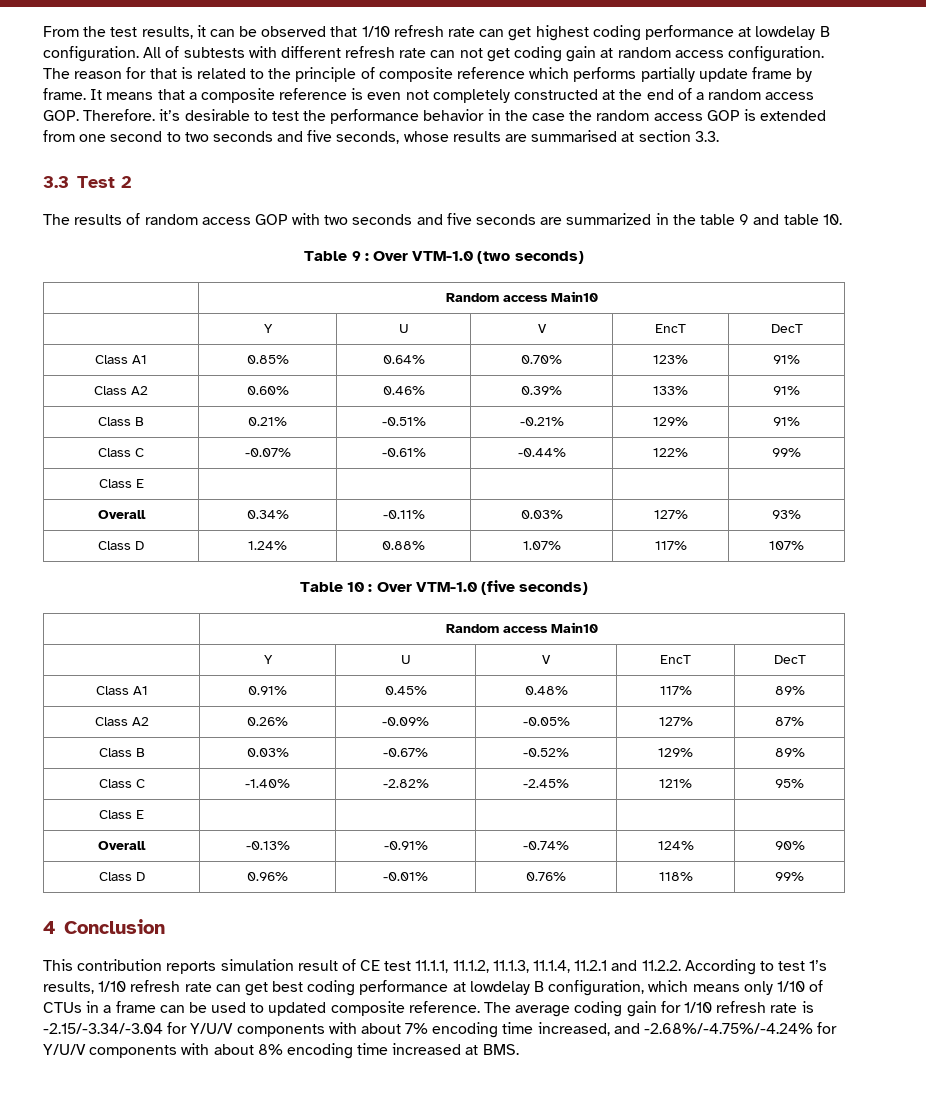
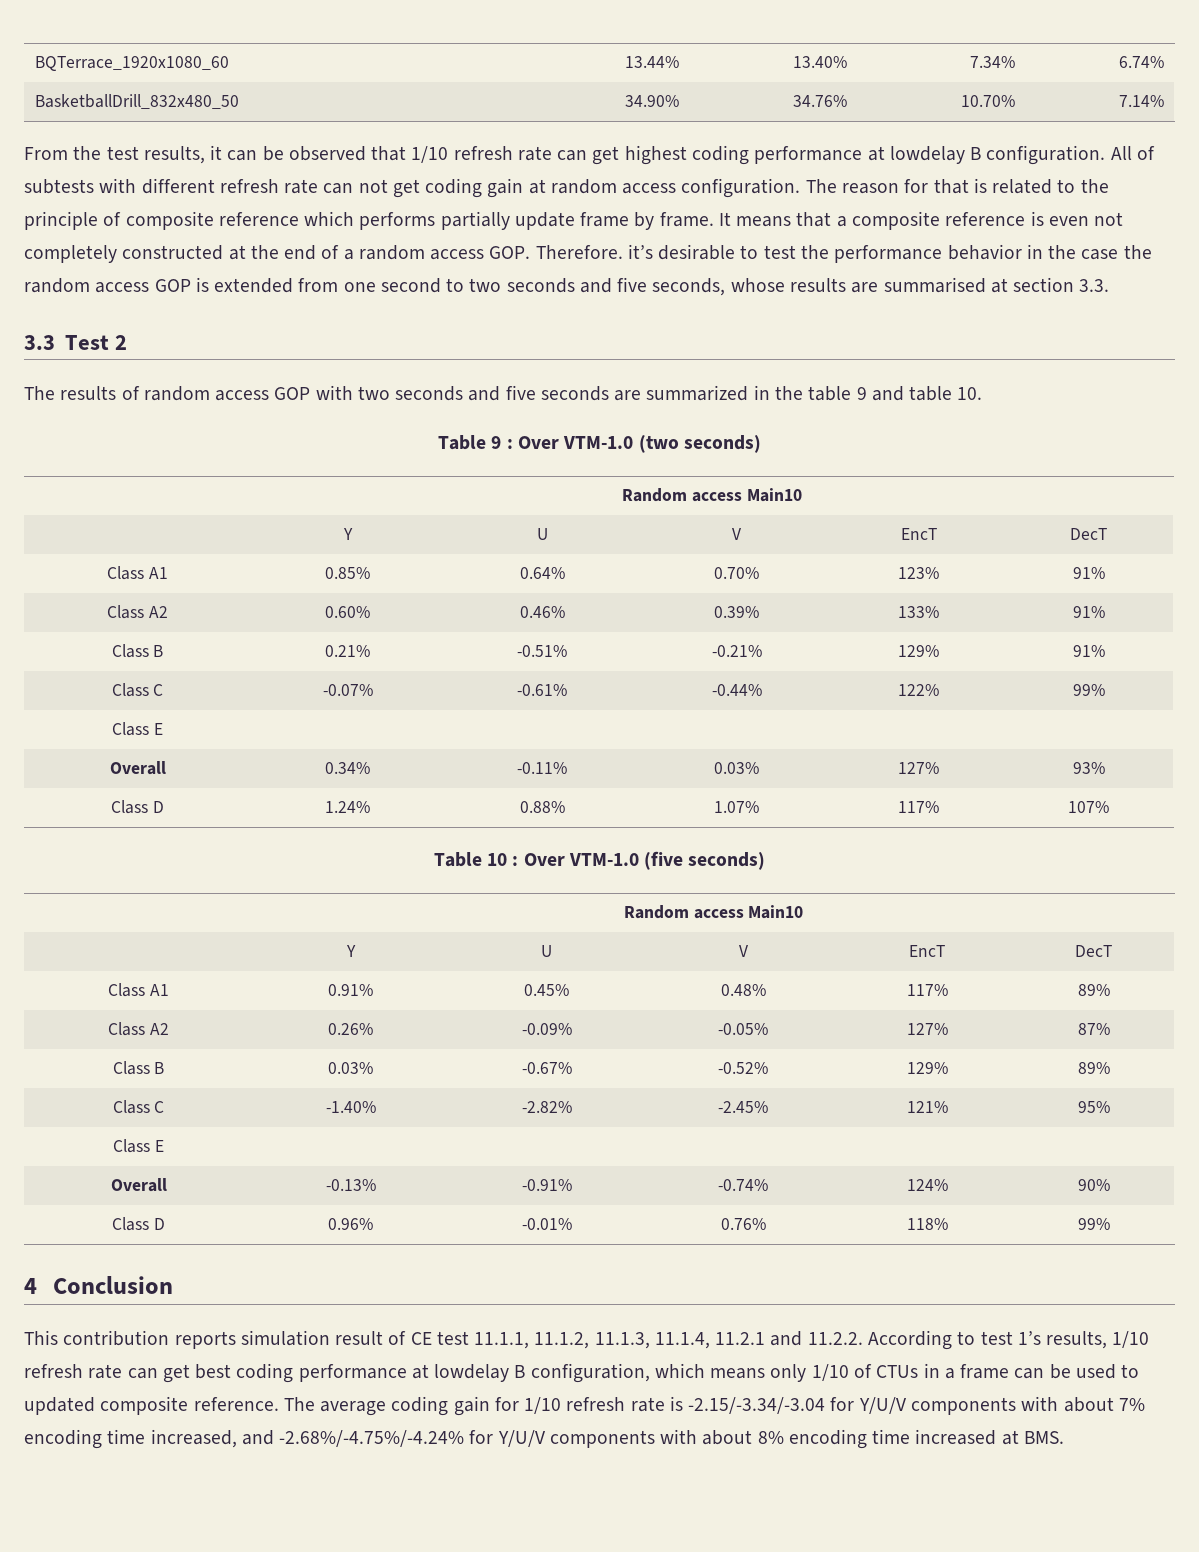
(43, 31) none -> [34,56,229,71] [625,56,680,68] [793,56,848,68] [970,56,1016,68] [1119,56,1165,68] [34,94,239,109] [625,95,680,107] [793,95,848,107] [961,95,1016,107] [1119,95,1165,107] BQTerrace_1920x1080_60 | 13.44% | 13.40% | 7.34% | 6.74% // BasketballDrill_832x480_50 | 34.90% | 34.76% | 10.70% | 7.14% //

